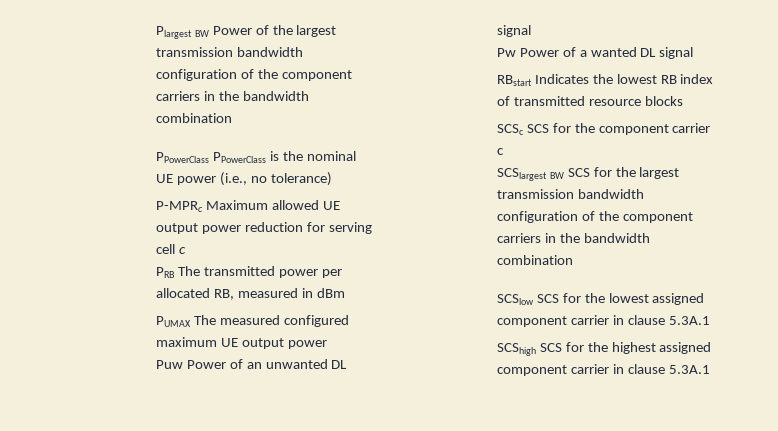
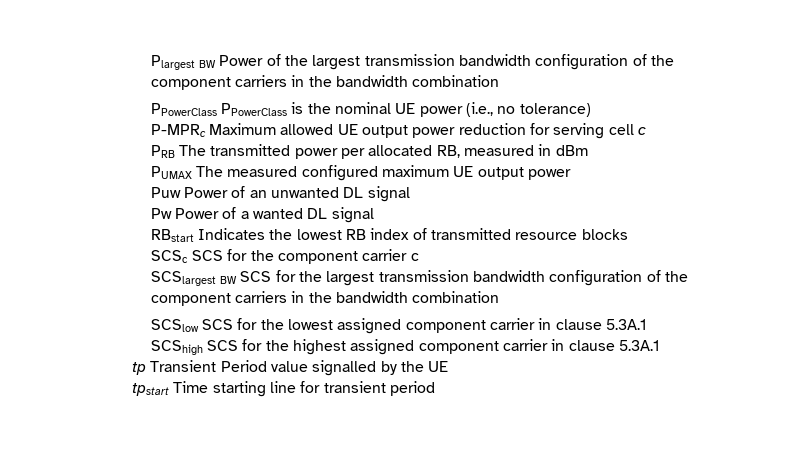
(710, 369) none -> [132,360,449,376] [132,381,435,397] // tp Transient Period value signalled by the UE // tpstart Time starting line for transient period

